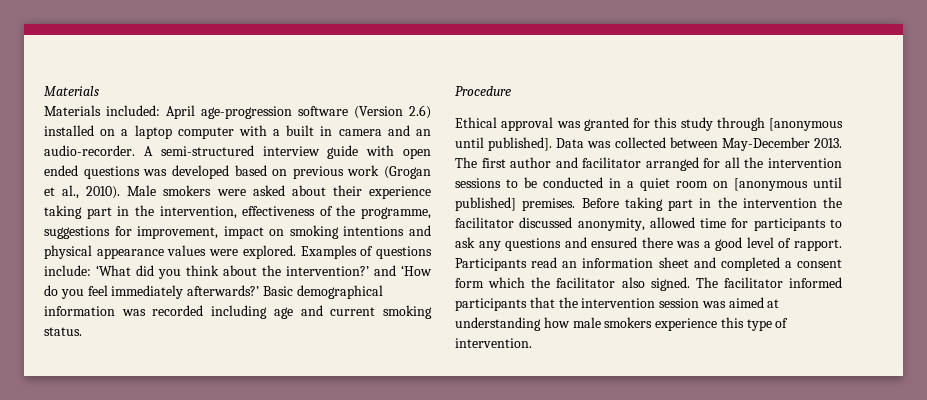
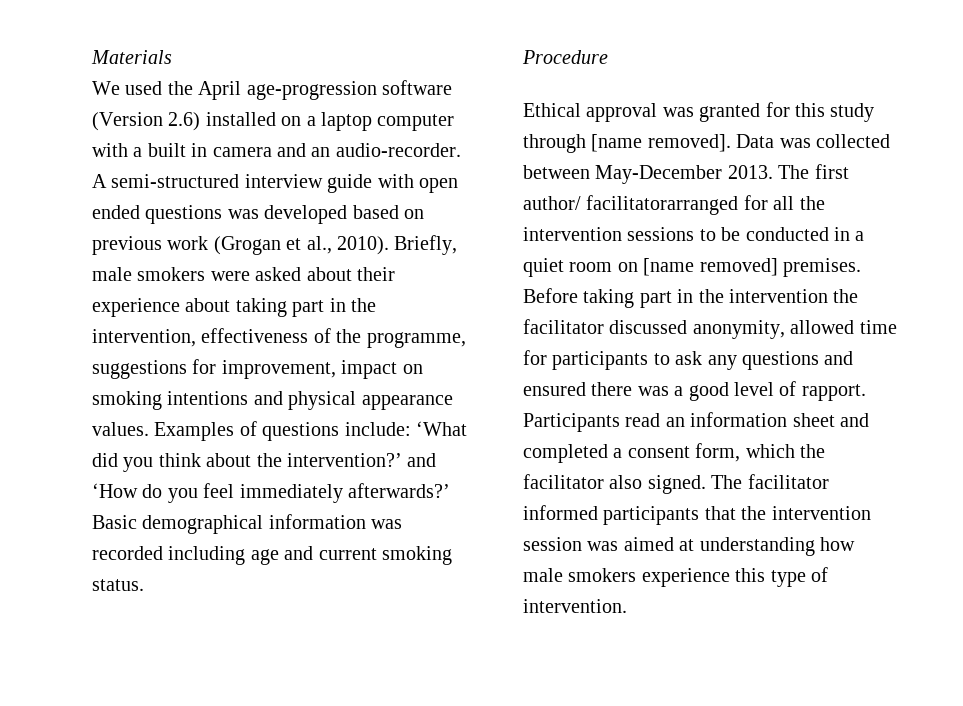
[44,105,160,116] Materials included: -> [92,81,193,95] We used the
[127,185,157,196] Male -> [394,235,458,255] [92,267,132,281] Briefly, male
(431, 192) none -> [185,298,231,312] about
[167,245,296,259] values were explored. -> [92,422,149,436] values.
[769,118,843,131] [455,137,553,151] [anonymous until published]. -> [591,134,731,152] [name removed].
[510,157,699,171] author and facilitator arranged -> [523,195,739,215] author/ facilitatorarranged
[734,177,842,191] [455,197,516,211] [anonymous until published] -> [643,258,778,276] [name removed]
[455,278,484,288] form -> [695,443,741,462] form,

